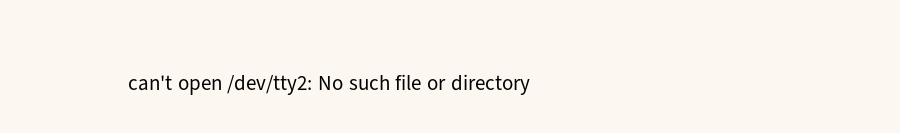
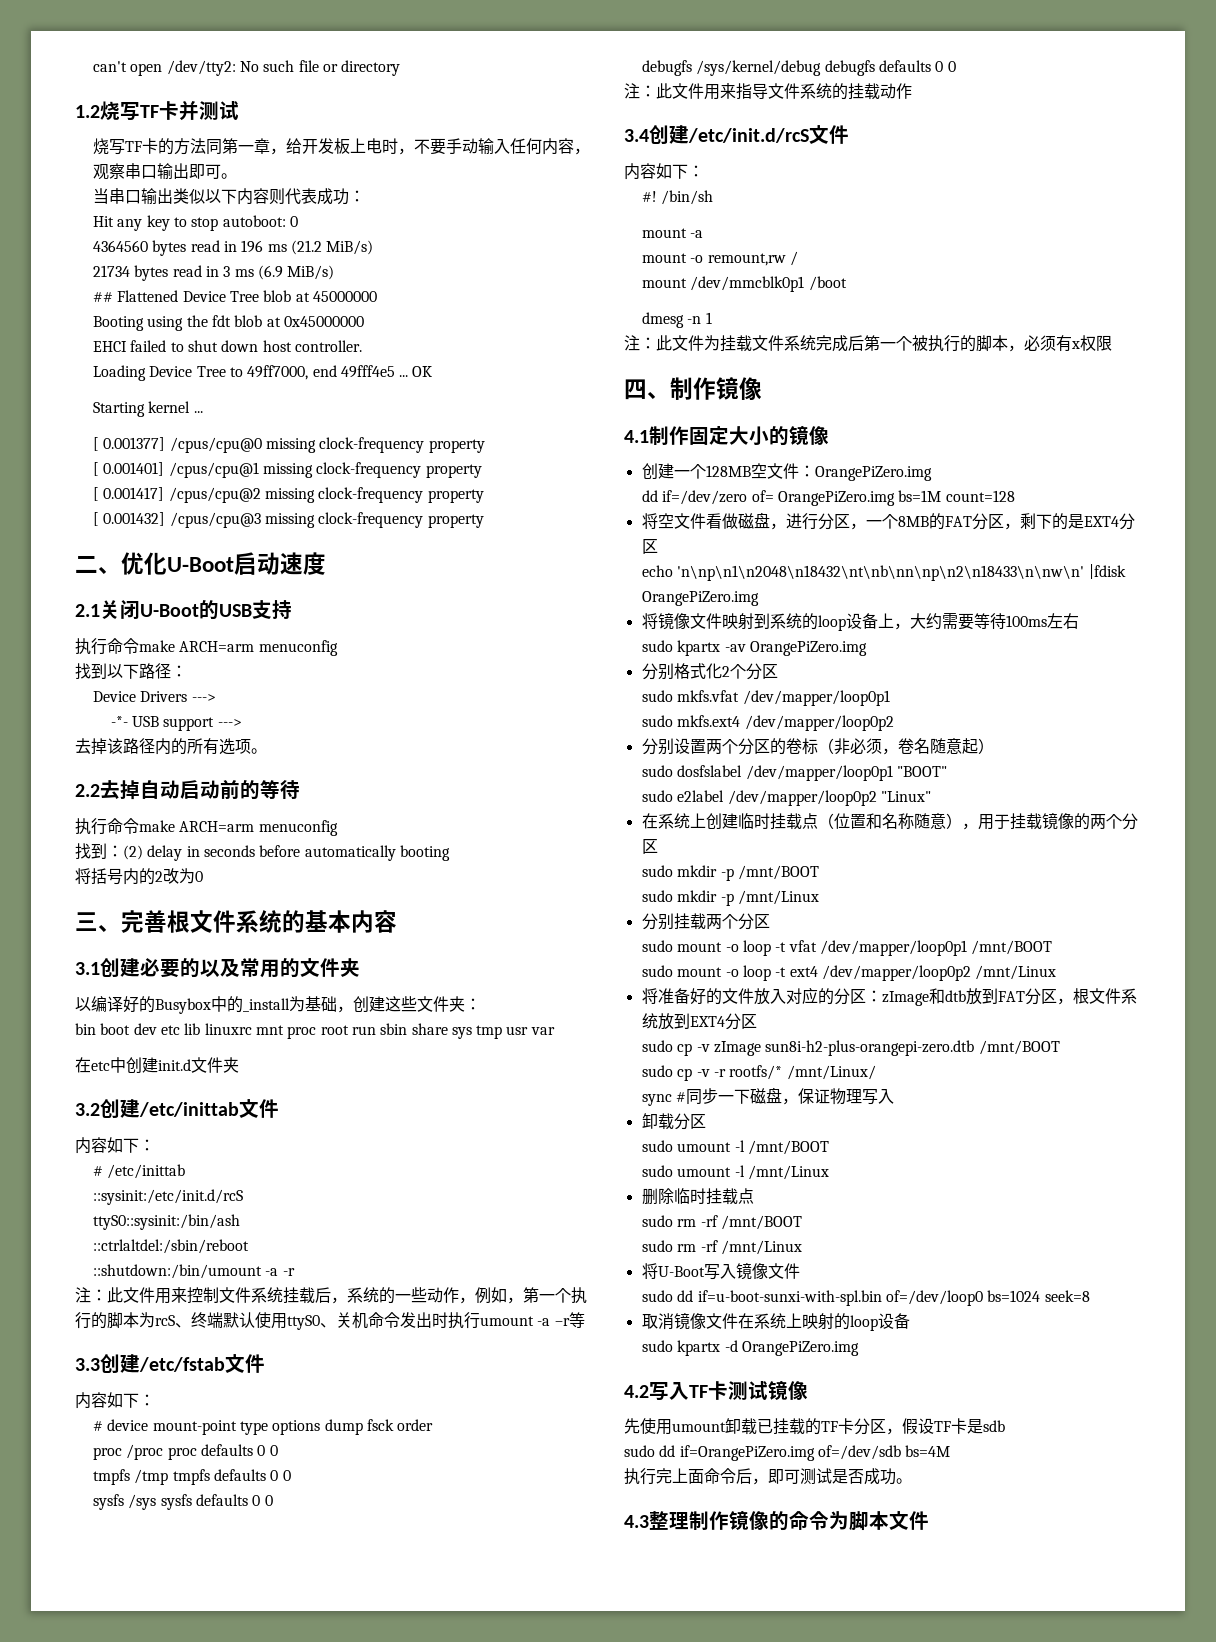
(530, 84) none -> [75,100,239,121] [92,138,590,155] [92,163,237,180] [92,188,365,205] [92,215,298,231] [92,240,374,256] [92,265,335,281] [92,290,377,302] [92,315,364,331] [92,340,362,352] [92,365,433,381] [92,401,203,417] [92,437,485,453] [92,462,482,478] [92,487,484,503] [92,512,484,528] [75,552,326,575] [75,600,292,620] [75,638,338,656] [75,663,187,679] [92,691,216,702] [110,716,242,731] [75,738,267,755] [75,780,300,800] [75,818,338,836] [75,843,450,861] [75,868,203,885] [75,910,397,933] [75,958,360,978] [75,996,481,1014] [75,1023,555,1039] [75,1057,239,1074] [75,1099,279,1118] [75,1137,155,1154] [92,1164,186,1179] [92,1189,243,1205] [92,1214,240,1230] [92,1239,249,1254] [92,1264,295,1279] [75,1287,587,1304] [75,1312,585,1330] [75,1354,265,1373] [75,1392,155,1409] [92,1419,434,1435] [92,1444,278,1460] [92,1469,291,1485] [92,1494,273,1510] [641,60,956,76] [624,83,912,100] [624,125,849,144] [624,163,704,180] [641,190,714,205] [641,228,704,238] [641,251,798,266] [641,276,847,292] [641,312,712,328] [624,335,1112,352] [624,377,762,400] [624,425,829,446] [641,463,932,481] [641,490,1015,506] [641,512,1135,530] [641,539,658,554] [641,564,1126,581] [641,591,759,606] [641,612,1079,631] [641,640,867,656] [641,663,778,680] [641,690,890,706] [641,715,894,731] [641,738,994,755] [641,765,947,781] [641,790,931,806] [641,812,1138,830] [641,839,658,854] [641,865,819,881] [641,890,819,906] [641,913,770,930] [641,940,1053,956] [641,965,1057,981] [641,987,1137,1006] [641,1013,757,1030] [641,1040,1060,1056] [641,1065,876,1081] [641,1087,895,1106] [641,1113,706,1130] [641,1140,829,1155] [641,1165,829,1180] [641,1188,754,1205] [641,1215,802,1230] [641,1240,802,1255] [641,1262,800,1280] [641,1290,1090,1306] [641,1312,910,1331] [641,1340,859,1356] [624,1380,808,1401] [624,1418,1005,1435] [624,1445,951,1461] [624,1468,912,1485] [624,1510,929,1531] // 1.2烧写TF卡并测试 // 烧写TF卡的方法同第一章，给开发板上电时，不要手动输入任何内容，观察串口输出即可。 // 当串口输出类似以下内容则代表成功： // Hit any key to stop autoboot: 0 // 4364560 bytes read in 196 ms (21.2 MiB/s) // 21734 bytes read in 3 ms (6.9 MiB/s) // ## Flattened Device Tree blob at 45000000 // Booting using the fdt blob at 0x45000000 // EHCI failed to shut down host controller. // Loading Device Tree to 49ff7000, end 49fff4e5 ... OK // Starting kernel ... // [ 0.001377] /cpus/cpu@0 missing clock-frequency property // [ 0.001401] /cpus/cpu@1 missing clock-frequency property // [ 0.001417] /cpus/cpu@2 missing clock-frequency property // [ 0.001432] /cpus/cpu@3 missing clock-frequency property // 二、优化U-Boot启动速度 // 2.1关闭U-Boot的USB支持 // 执行命令make ARCH=arm menuconfig // 找到以下路径： // Device Drivers ---> // -*- USB support ---> // 去掉该路径内的所有选项。 // 2.2去掉自动启动前的等待 // 执行命令make ARCH=arm menuconfig // 找到：(2) delay in seconds before automatically booting // 将括号内的2改为0 // 三、完善根文件系统的基本内容 // 3.1创建必要的以及常用的文件夹 // 以编译好的Busybox中的_install为基础，创建这些文件夹： // bin boot dev etc lib linuxrc mnt proc root run sbin share sys tmp usr var // 在etc中创建init.d文件夹 // 3.2创建/etc/inittab文件 // 内容如下： // # /etc/inittab // ::sysinit:/etc/init.d/rcS // ttyS0::sysinit:/bin/ash // ::ctrlaltdel:/sbin/reboot // ::shutdown:/bin/umount -a -r // 注：此文件用来控制文件系统挂载后，系统的一些动作，例如，第一个执行的脚本为rcS、终端默认使用ttyS0、关机命令发出时执行umount -a –r等 // 3.3创建/etc/fstab文件 // 内容如下： // # device mount-point type options dump fsck order // proc /proc proc defaults 0 0 // tmpfs /tmp tmpfs defaults 0 0 // sysfs /sys sysfs defaults 0 0 // debugfs /sys/kernel/debug debugfs defaults 0 0 // 注：此文件用来指导文件系统的挂载动作 // 3.4创建/etc/init.d/rcS文件 // 内容如下： // #! /bin/sh // mount -a // mount -o remount,rw / // mount /dev/mmcblk0p1 /boot // dmesg -n 1 // 注：此文件为挂载文件系统完成后第一个被执行的脚本，必须有x权限 // 四、制作镜像 // 4.1制作固定大小的镜像 // 创建一个128MB空文件：OrangePiZero.img // dd if=/dev/zero of= OrangePiZero.img bs=1M count=128 // 将空文件看做磁盘，进行分区，一个8MB的FAT分区，剩下的是EXT4分区 // echo 'n\np\n1\n2048\n18432\nt\nb\nn\np\n2\n18433\n\nw\n' |fdisk OrangePiZero.img // 将镜像文件映射到系统的loop设备上，大约需要等待100ms左右 // sudo kpartx -av OrangePiZero.img // 分别格式化2个分区 // sudo mkfs.vfat /dev/mapper/loop0p1 // sudo mkfs.ext4 /dev/mapper/loop0p2 // 分别设置两个分区的卷标（非必须，卷名随意起） // sudo dosfslabel /dev/mapper/loop0p1 "BOOT" // sudo e2label /dev/mapper/loop0p2 "Linux" // 在系统上创建临时挂载点（位置和名称随意），用于挂载镜像的两个分区 // sudo mkdir -p /mnt/BOOT // sudo mkdir -p /mnt/Linux // 分别挂载两个分区 // sudo mount -o loop -t vfat /dev/mapper/loop0p1 /mnt/BOOT // sudo mount -o loop -t ext4 /dev/mapper/loop0p2 /mnt/Linux // 将准备好的文件放入对应的分区：zImage和dtb放到FAT分区，根文件系统放到EXT4分区 // sudo cp -v zImage sun8i-h2-plus-orangepi-zero.dtb /mnt/BOOT // sudo cp -v -r rootfs/* /mnt/Linux/ // sync #同步一下磁盘，保证物理写入 // 卸载分区 // sudo umount -l /mnt/BOOT // sudo umount -l /mnt/Linux // 删除临时挂载点 // sudo rm -rf /mnt/BOOT // sudo rm -rf /mnt/Linux // 将U-Boot写入镜像文件 // sudo dd if=u-boot-sunxi-with-spl.bin of=/dev/loop0 bs=1024 seek=8 // 取消镜像文件在系统上映射的loop设备 // sudo kpartx -d OrangePiZero.img // 4.2写入TF卡测试镜像 // 先使用umount卸载已挂载的TF卡分区，假设TF卡是sdb // sudo dd if=OrangePiZero.img of=/dev/sdb bs=4M // 执行完上面命令后，即可测试是否成功。 // 4.3整理制作镜像的命令为脚本文件

